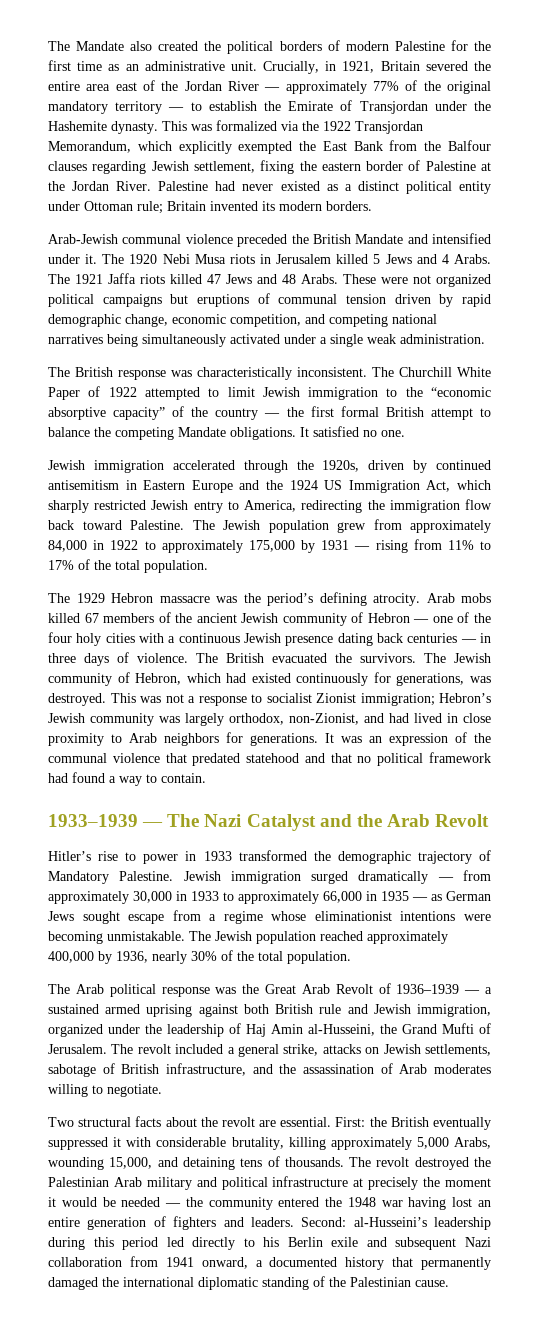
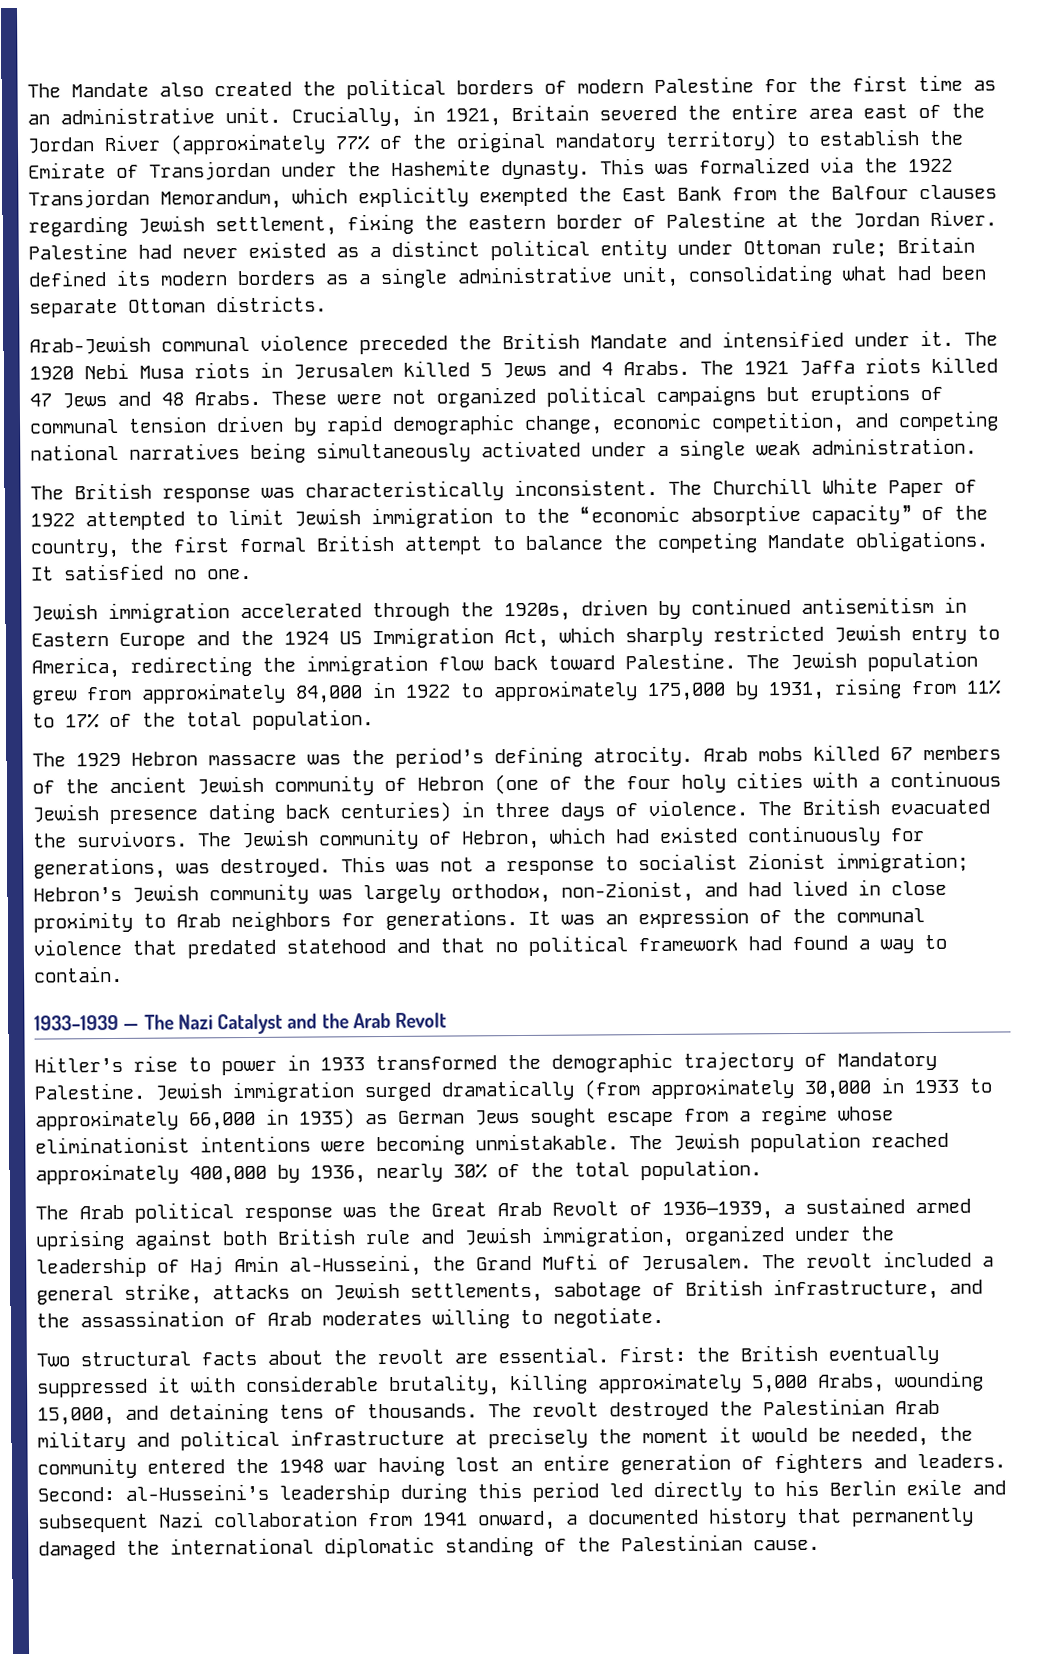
[264,81,367,94] — approximately -> [170,133,326,155] (approximately
[115,101,185,114] territory — -> [665,130,777,151] territory)
[210,201,258,211] invented -> [28,270,107,287] defined
[326,201,372,211] borders. -> [237,264,986,289] [29,295,327,318] borders as a single administrative unit, consolidating what had been separate Ottoman districts.
[215,408,281,420] country — -> [30,538,120,559] country,
[321,540,371,550] 1931 — -> [768,681,825,701] 1931,
[413,616,453,623] — one -> [494,773,539,795] (one
[407,633,477,643] centuries — -> [340,801,451,823] centuries)
[437,870,491,881] — from -> [584,1079,640,1100] (from
[381,891,428,901] 1935 — -> [299,1108,355,1129] 1935)
[396,984,481,994] 1936–1939 — -> [662,1201,773,1220] 1936–1939,
[121,1197,182,1207] needed — -> [851,1427,929,1447] needed,

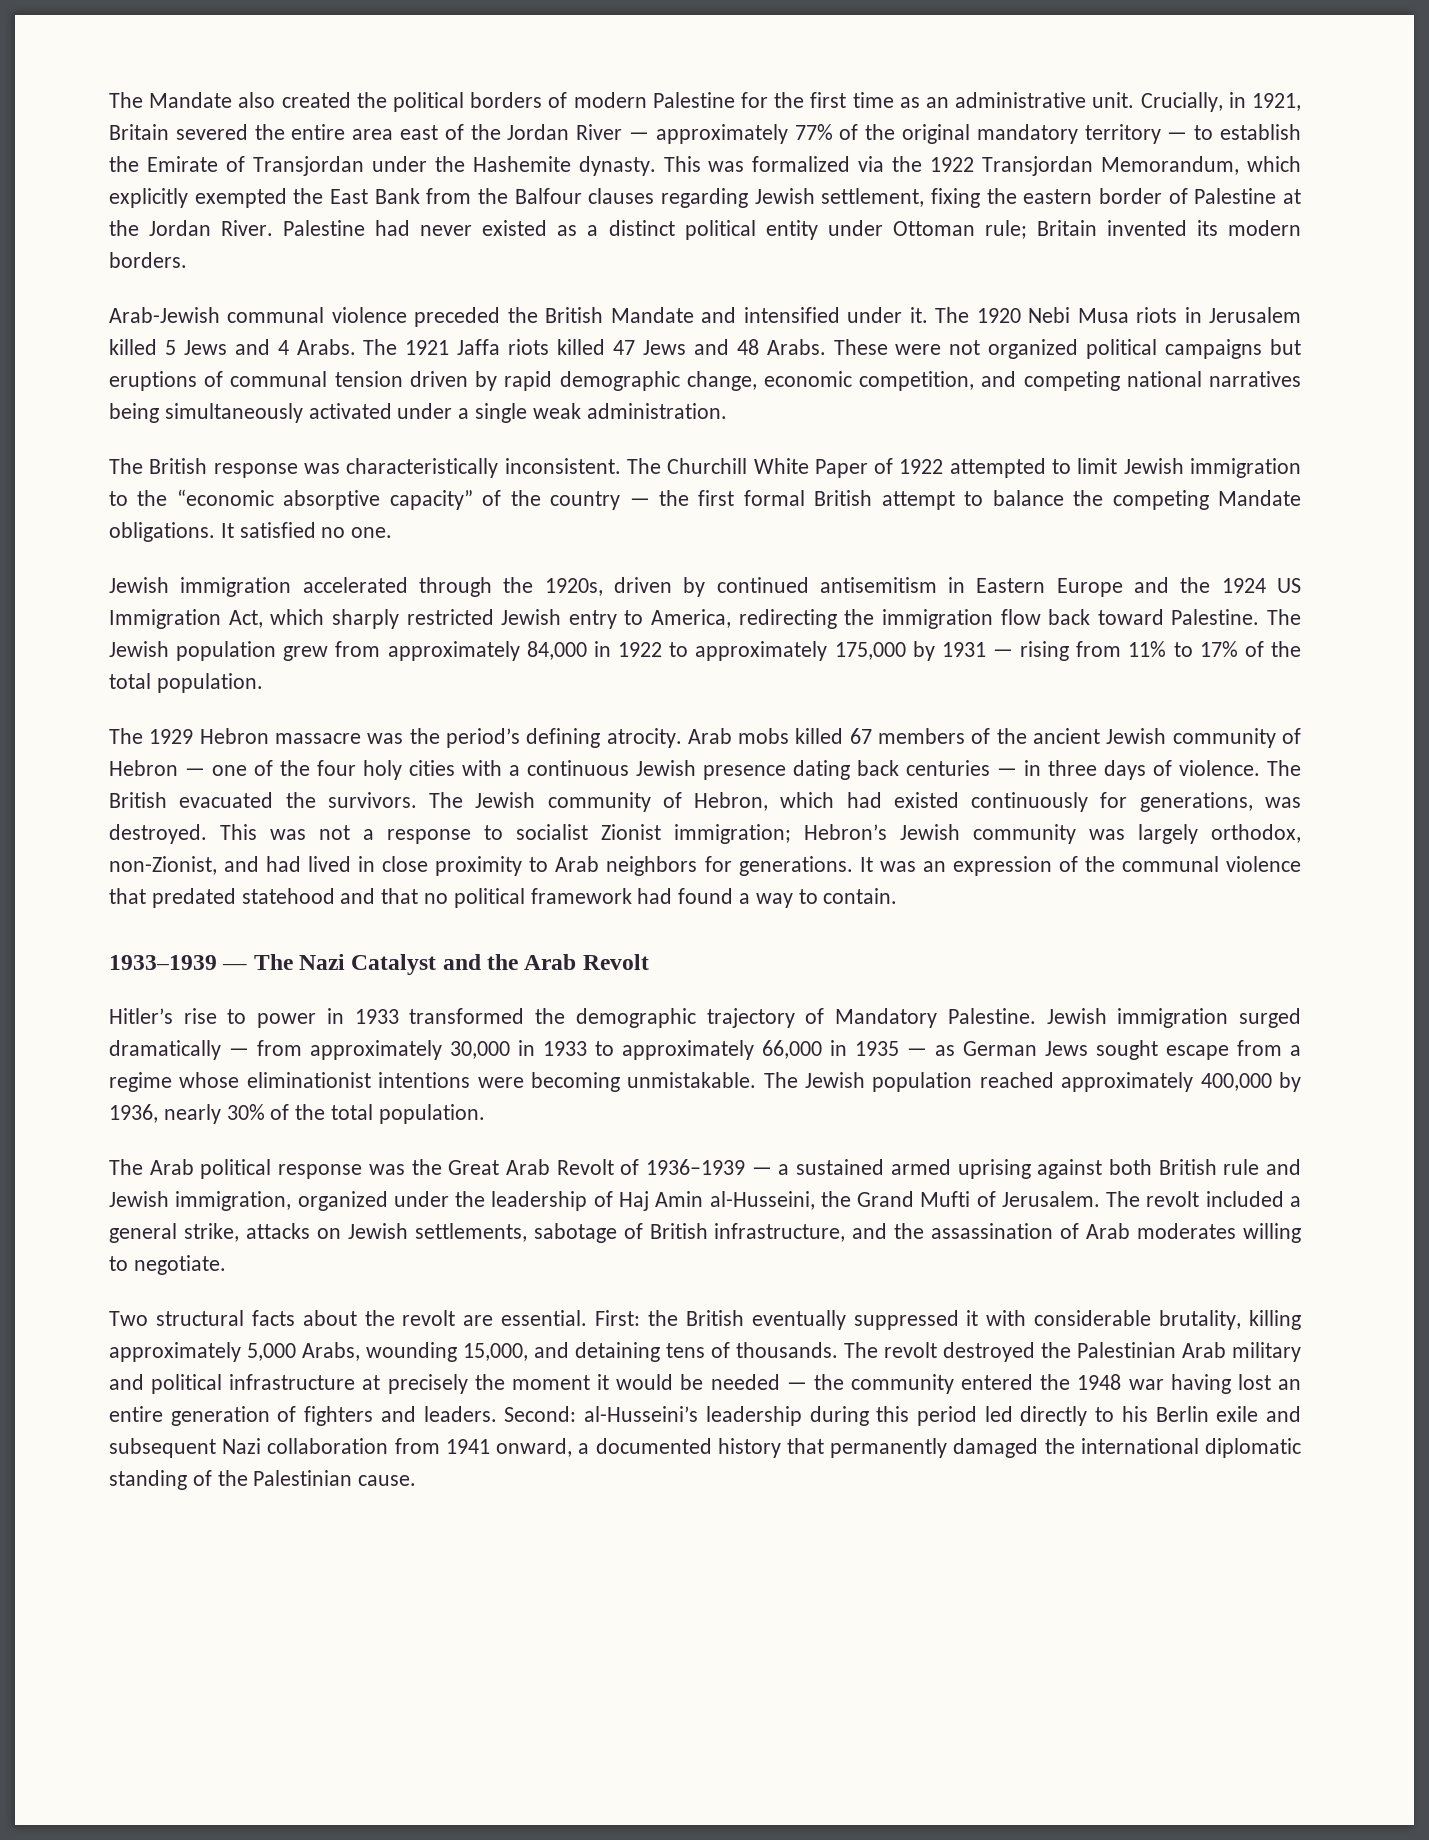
[170,133,326,155] (approximately -> [629,124,788,144] — approximately
[665,130,777,151] territory) -> [1084,124,1188,144] territory —
[28,270,107,287] defined -> [1106,220,1187,236] invented
[237,264,986,289] [29,295,327,318] borders as a single administrative unit, consolidating what had been separate Ottoman districts. -> [109,252,187,268] borders.
[30,538,120,559] country, -> [550,491,650,510] country —
[768,681,825,701] 1931, -> [941,642,1013,657] 1931 —
[494,773,539,795] (one -> [185,765,247,776] — one
[340,801,451,823] centuries) -> [906,760,1017,776] centuries —
[584,1079,640,1100] (from -> [229,1040,302,1056] — from
[299,1108,355,1129] 1935) -> [855,1041,927,1056] 1935 —
[662,1201,773,1220] 1936–1939, -> [646,1159,772,1175] 1936–1939 —
[851,1427,929,1447] needed, -> [710,1374,807,1390] needed —

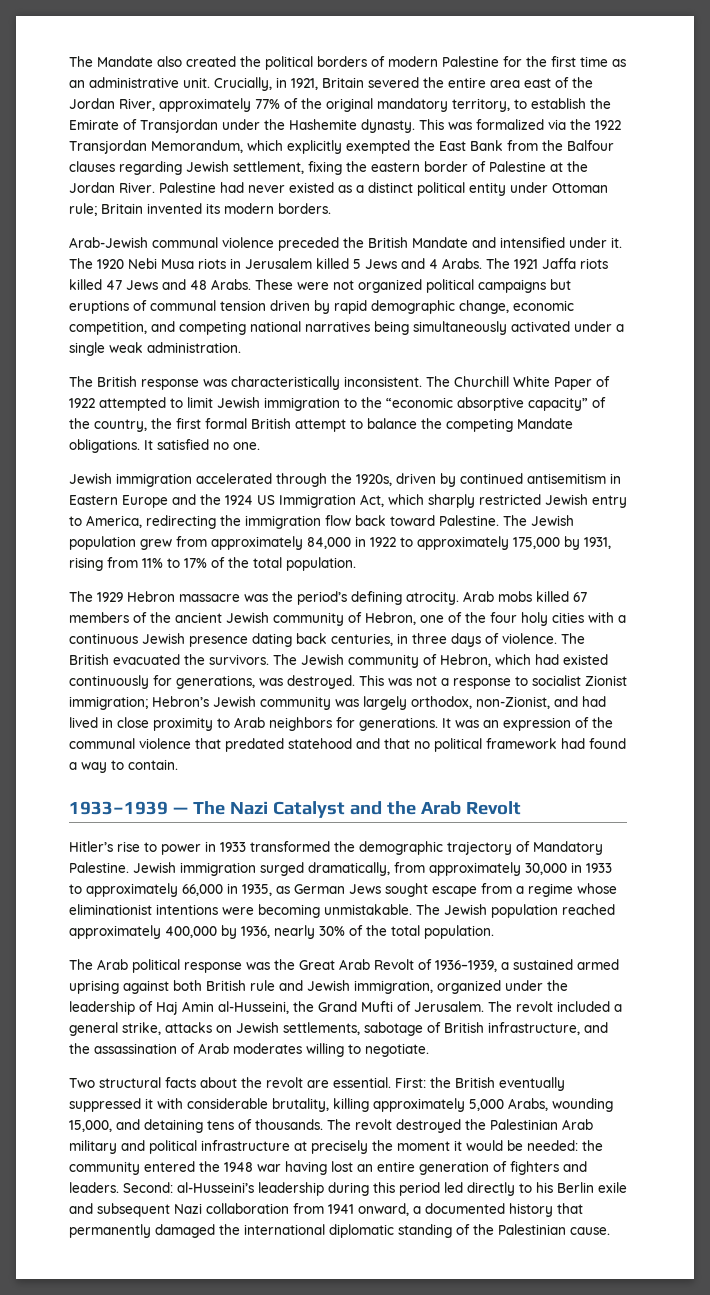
[576,124,649,140] River — -> [119,98,155,111] River,
[1084,124,1188,144] territory — -> [452,98,510,112] territory,
[550,491,650,510] country — -> [94,419,147,432] country,
[941,642,1013,657] 1931 — -> [584,537,611,549] 1931,
[109,760,205,776] Hebron — -> [365,612,416,625] Hebron,
[906,760,1017,776] centuries — -> [331,633,393,646] centuries,
[109,1040,249,1060] dramatically — -> [308,862,390,876] dramatically,
[855,1041,927,1056] 1935 — -> [242,884,272,896] 1935,
[646,1159,772,1175] 1936–1939 — -> [435,960,497,972] 1936–1939,
[710,1374,807,1390] needed — -> [527,1140,578,1151] needed:

